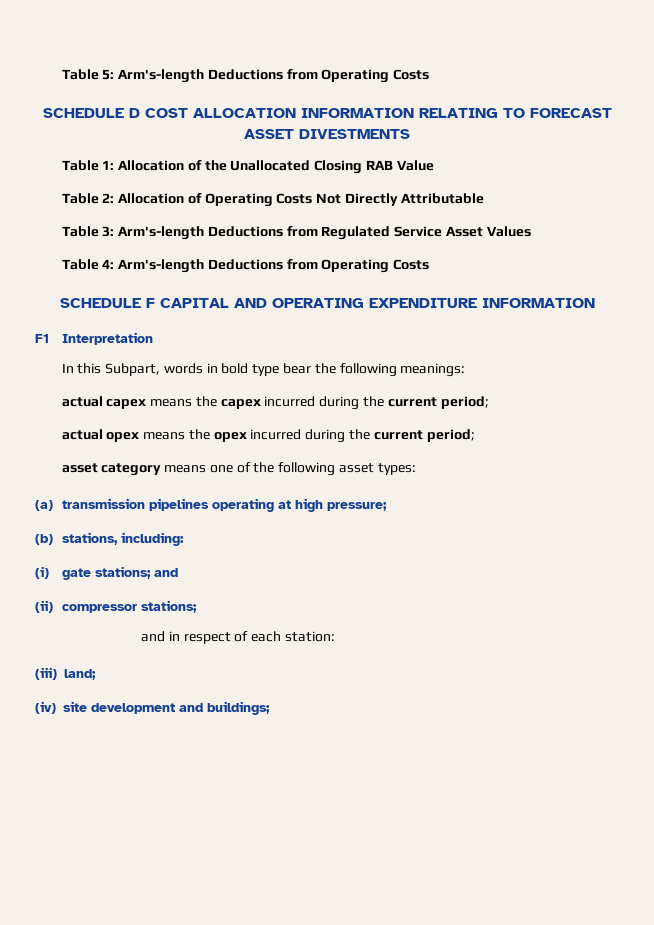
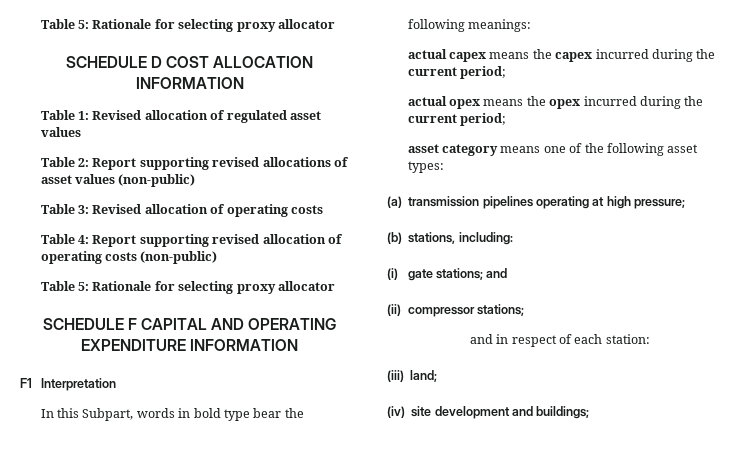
[61,69,430,83] Table 5: Arm's-length Deductions from Operating Costs -> [40,19,335,32] Table 5: Rationale for selecting proxy allocator
[418,108,612,118] [244,129,410,139] [61,160,434,174] [61,193,484,207] [61,226,531,240] [61,259,430,273] RELATING TO FORECAST ASSET DIVESTMENTS // Table 1: Allocation of the Unallocated Closing RAB Value // Table 2: Allocation of Operating Costs Not Directly Attributable // Table 3: Arm's-length Deductions from Regulated Service Asset Values // Table 4: Arm's-length Deductions from Operating Costs -> [40,110,321,123] [40,127,81,137] [40,157,349,170] [40,174,196,187] [40,204,323,217] [40,234,343,247] [40,251,218,264] [40,281,335,294] // Table 1: Revised allocation of regulated asset values // Table 2: Report supporting revised allocations of asset values (non-public) // Table 3: Revised allocation of operating costs // Table 4: Report supporting revised allocation of operating costs (non-public) // Table 5: Rationale for selecting proxy allocator

